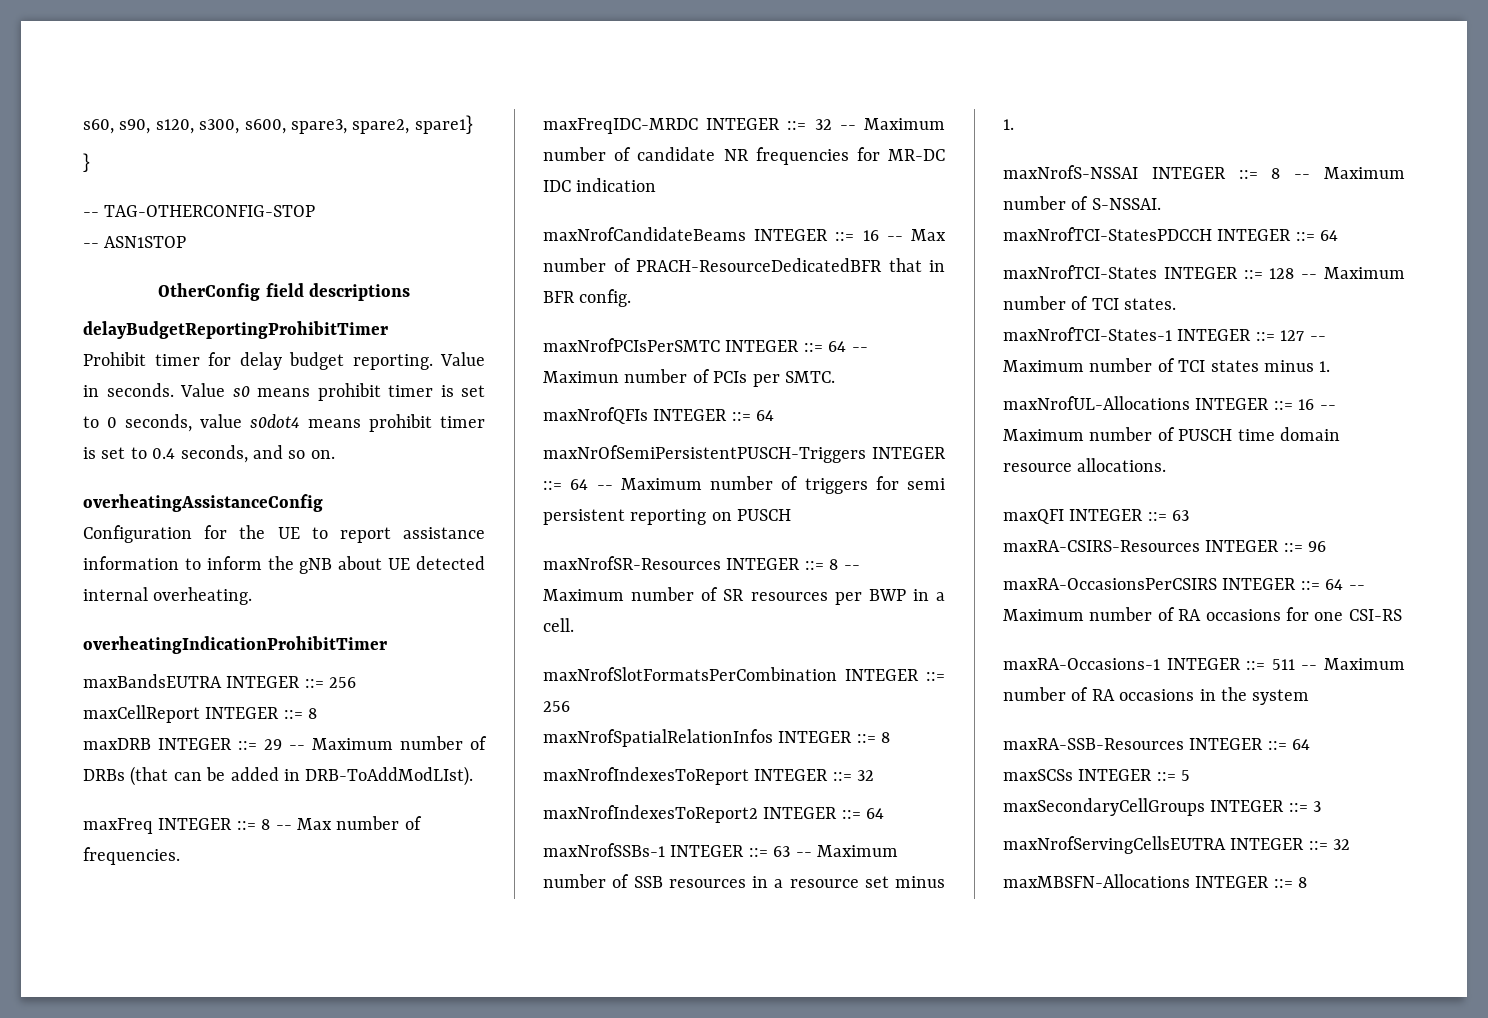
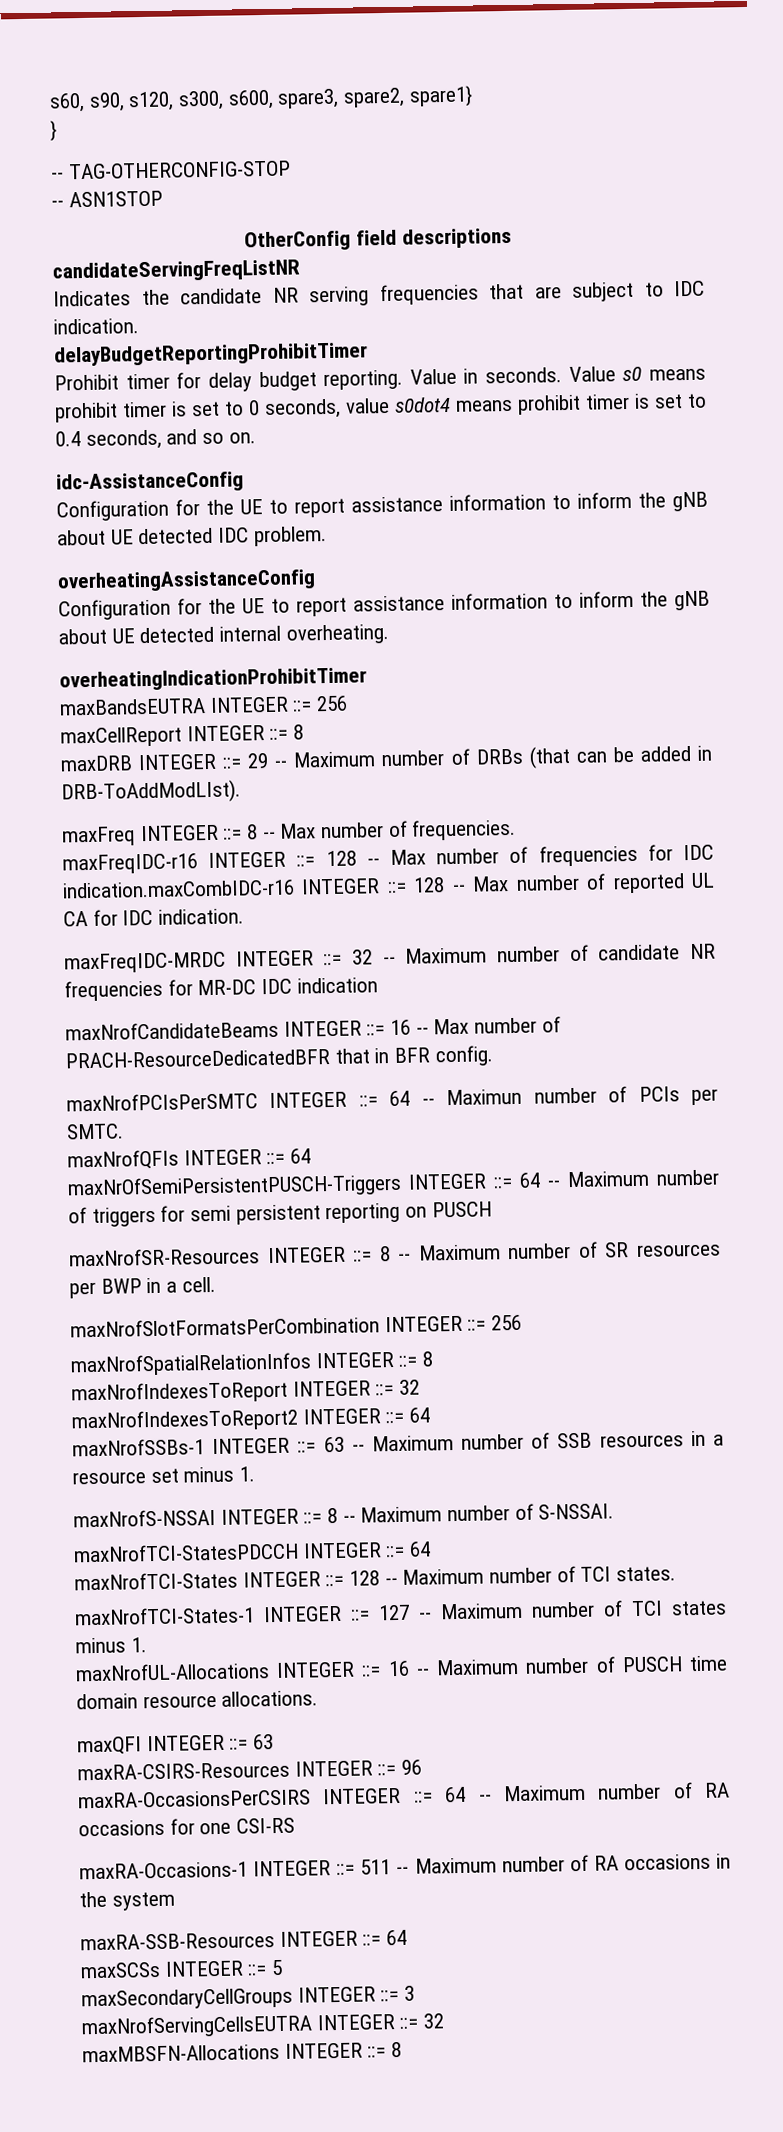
(410, 292) none -> [52,259,300,283] [53,280,705,307] [53,318,139,335] // candidateServingFreqListNR // Indicates the candidate NR serving frequencies that are subject to IDC indication.
(335, 454) none -> [56,471,244,494] [56,491,708,522] [57,526,327,547] // idc-AssistanceConfig // Configuration for the UE to report assistance information to inform the gNB about UE detected IDC problem.
(180, 856) none -> [62,844,714,875] [62,872,716,899] [63,908,245,927] // maxFreqIDC-r16 INTEGER ::= 128 -- Max number of frequencies for IDC indication.maxCombIDC-r16 INTEGER ::= 128 -- Max number of reported UL CA for IDC indication.

